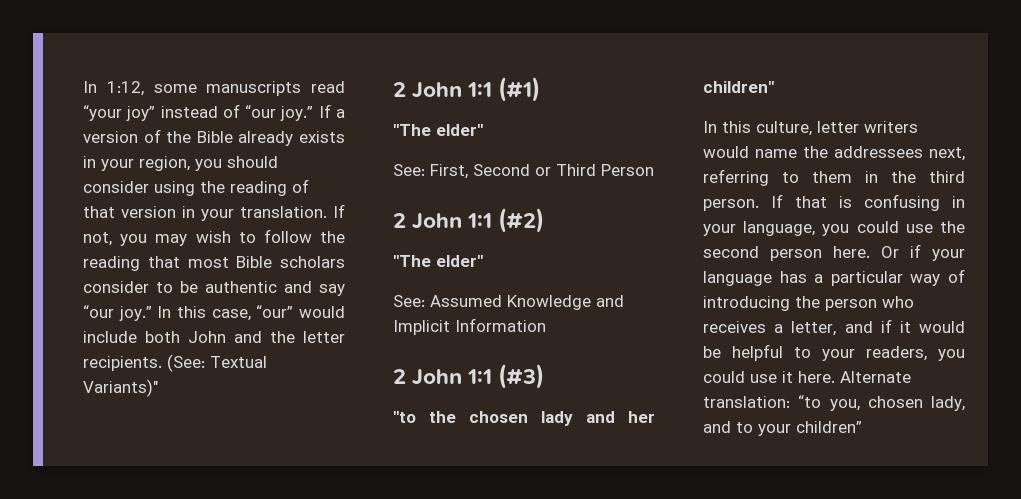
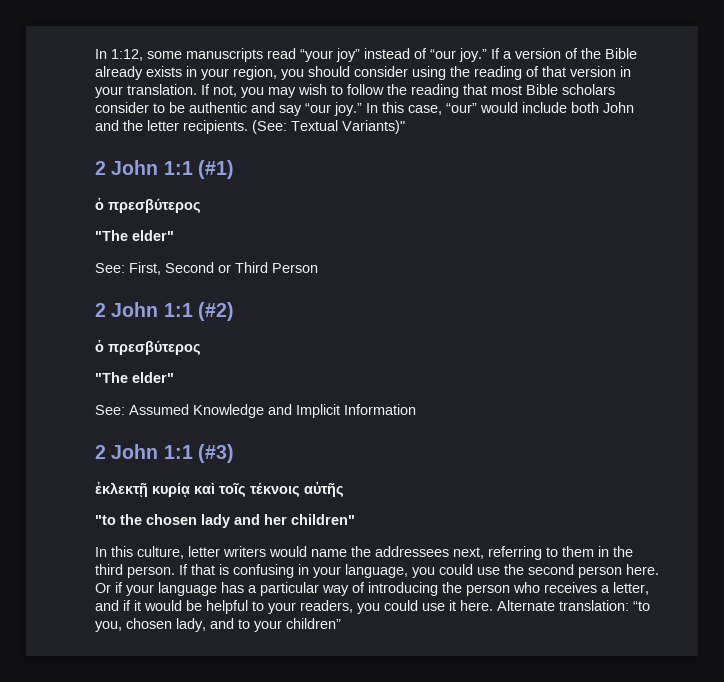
(541, 89) none -> [95,197,201,213] // ὁ πρεσβύτερος
(545, 220) none -> [95,339,201,355] // ὁ πρεσβύτερος
(545, 376) none -> [95,481,344,497] // ἐκλεκτῇ κυρίᾳ καὶ τοῖς τέκνοις αὐτῆς

